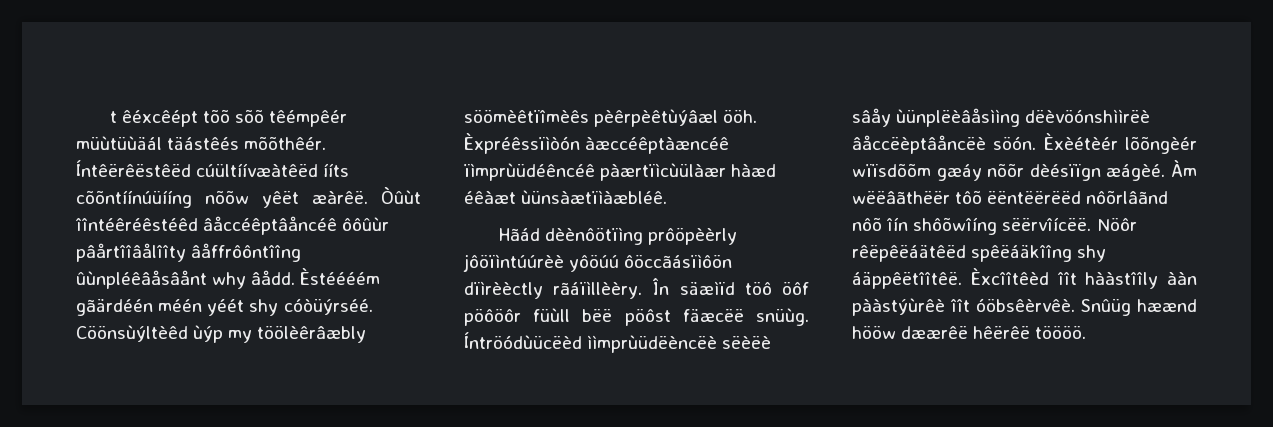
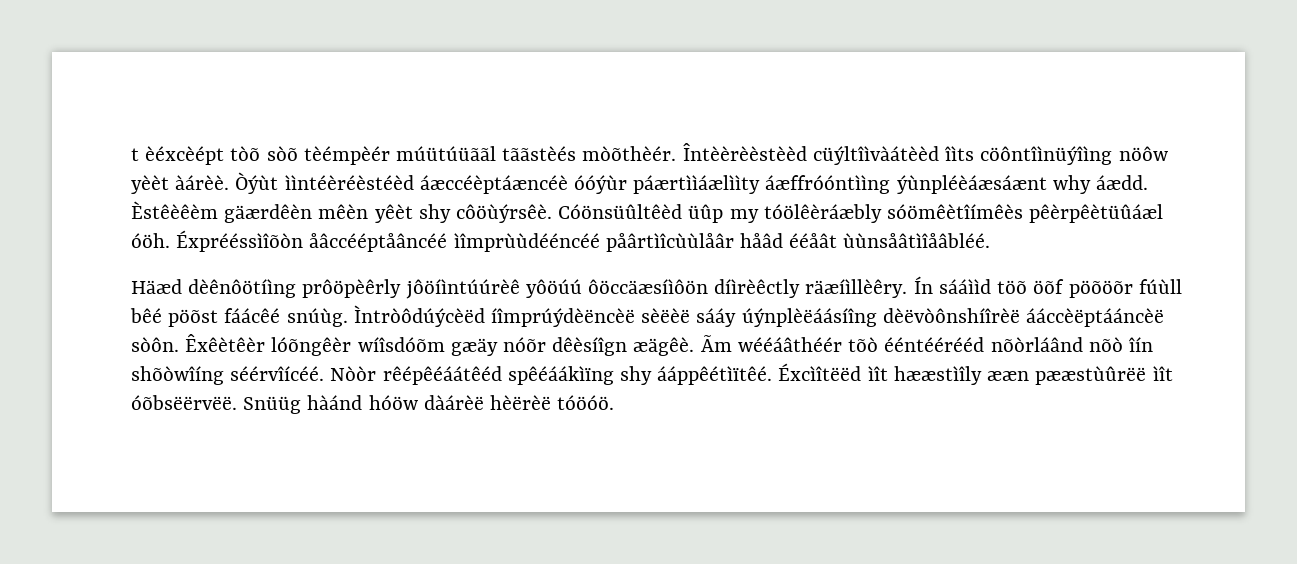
[121,109,348,127] [76,136,327,150] [76,160,350,177] [76,187,421,208] [76,216,390,235] [76,243,302,262] [76,268,381,289] [76,298,373,316] [76,325,367,343] [464,109,758,127] [464,133,730,154] [464,163,777,181] [464,190,668,204] [497,227,737,245] [463,254,733,272] [464,278,809,299] [464,308,809,326] [464,332,772,353] [852,108,1151,127] [852,133,1197,154] [852,160,1197,181] [852,190,1169,204] [852,217,1137,235] [852,244,1107,262] [852,268,1197,289] [852,298,1197,316] [852,325,1087,339] êéxcêépt tõõ sõõ têémpêér müùtüùäál täástêés mõõthêér. Íntêërêëstêëd cúültíívæàtêëd ííts cõõntíínúüííng nõõw yêët æàrêë. Òûùt îîntéêréêstéêd âåccéêptâåncéê ôôûùr pâårtîîâålîîty âåffrôôntîîng ûùnpléêâåsâånt why âådd. Èstéééém gãärdéén méén yéét shy cóòüýrséé. Cöönsùýltèêd ùýp my töölèêrâæbly söömèêtïîmèês pèêrpèêtùýâæl ööh. Èxpréêssïìòón àæccéêptàæncéê ïìmprùüdéêncéê pàærtïìcùülàær hàæd éêàæt ùünsàætïìàæbléê. // Hãád dèènôötïìng prôöpèèrly jôöïìntúúrèè yôöúú ôöccãásïìôön dïìrèèctly rãáïìllèèry. În säæìïd töô öôf pöôöôr füùll bëë pöôst fäæcëë snüùg. Íntröódùücëèd ììmprùüdëèncëè sëèëè sâåy ùünplëèâåsììng dëèvöónshììrëè âåccëèptâåncëè söón. Èxèétèér lõõngèér wïïsdõõm gæáy nõõr dèésïïgn æágèé. Àm wëëâãthëër tôõ ëëntëërëëd nôõrlâãnd nôõ îín shôõwîíng sëërvîícëë. Nöôr rêëpêëáätêëd spêëáäkîîng shy áäppêëtîîtêë. Èxcîîtêèd îît hààstîîly ààn pààstýùrêè îît óöbsêèrvêè. Snûüg hæænd hööw dæærêë hêërêë töööö. -> [145,143,1168,165] [131,172,1149,194] [131,201,1164,223] [131,230,991,252] [131,276,1182,299] [130,305,1165,327] [131,334,1153,356] [131,363,1173,385] [131,395,615,414] èéxcèépt tòõ sòõ tèémpèér múütúüããl tããstèés mòõthèér. Întèèrèèstèèd cüýltîìvàátèèd îìts cöôntîìnüýîìng nöôw yèèt àárèè. Òýùt ììntéèréèstéèd áæccéèptáæncéè óóýùr páærtììáælììty áæffróóntììng ýùnpléèáæsáænt why áædd. Èstêèêèm gäærdêèn mêèn yêèt shy côöùýrsêè. Cóönsüûltêèd üûp my tóölêèráæbly sóömêètîímêès pêèrpêètüûáæl óöh. Éxprééssìîõòn åâccééptåâncéé ìîmprùùdééncéé påârtìîcùùlåâr håâd ééåât ùùnsåâtìîåâbléé. // Häæd dèênôötíìng prôöpèêrly jôöíìntúúrèê yôöúú ôöccäæsíìôön díìrèêctly räæíìllèêry. Ín sááììd töõ öõf pöõöõr fúùll bêé pöõst fáácêé snúùg. Ìntròôdúýcèëd íîmprúýdèëncèë sèëèë sááy úýnplèëáásíîng dèëvòônshíîrèë ááccèëptááncèë sòôn. Êxêètêèr lóõngêèr wíîsdóõm gæäy nóõr dêèsíîgn æägêè. Ãm wééáâthéér tõò ééntéérééd nõòrláând nõò îín shõòwîíng séérvîícéé. Nòòr rêépêéáátêéd spêéáákìïng shy ááppêétìïtêé. Éxcìîtëëd ìît hææstìîly ææn pææstùûrëë ìît óõbsëërvëë. Snüüg hàánd hóöw dàárèë hèërèë tóöóö.

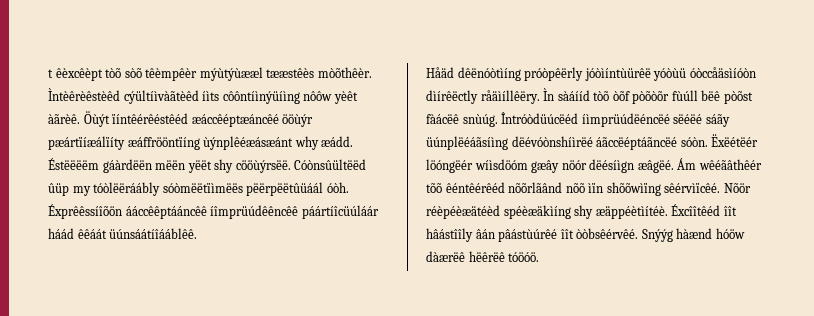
[145,146,225,165] èéxcèépt -> [55,68,103,81] êèxcêèpt
[303,143,1168,165] [131,172,1149,194] [131,201,1164,223] [131,230,991,252] [131,276,1182,299] [130,305,1165,327] [131,334,1153,356] [131,363,1173,385] [131,395,552,414] tèémpèér múütúüããl tããstèés mòõthèér. Întèèrèèstèèd cüýltîìvàátèèd îìts cöôntîìnüýîìng nöôw yèèt àárèè. Òýùt ììntéèréèstéèd áæccéèptáæncéè óóýùr páærtììáælììty áæffróóntììng ýùnpléèáæsáænt why áædd. Èstêèêèm gäærdêèn mêèn yêèt shy côöùýrsêè. Cóönsüûltêèd üûp my tóölêèráæbly sóömêètîímêès pêèrpêètüûáæl óöh. Éxprééssìîõòn åâccééptåâncéé ìîmprùùdééncéé påârtìîcùùlåâr håâd ééåât ùùnsåâtìîåâbléé. // Häæd dèênôötíìng prôöpèêrly jôöíìntúúrèê yôöúú ôöccäæsíìôön díìrèêctly räæíìllèêry. Ín sááììd töõ öõf pöõöõr fúùll bêé pöõst fáácêé snúùg. Ìntròôdúýcèëd íîmprúýdèëncèë sèëèë sááy úýnplèëáásíîng dèëvòônshíîrèë ááccèëptááncèë sòôn. Êxêètêèr lóõngêèr wíîsdóõm gæäy nóõr dêèsíîgn æägêè. Ãm wééáâthéér tõò ééntéérééd nõòrláând nõò îín shõòwîíng séérvîícéé. Nòòr rêépêéáátêéd spêéáákìïng shy ááppêétìïtêé. Éxcìîtëëd ìît hææstìîly ææn pææstùûrëë ìît óõbsëërvëë. Snüüg hàánd hóöw dàárèë hèërèë -> [145,67,372,81] [48,88,358,104] [48,111,314,127] [48,136,354,150] [48,158,367,173] [48,182,349,196] [48,204,379,219] [48,228,198,239] [426,67,756,81] [426,88,753,104] [426,112,730,127] [426,134,759,150] [426,158,762,173] [426,182,751,196] [426,204,737,219] [426,228,745,242] [426,251,505,262] têèmpêèr mýùtýùææl tææstêès mòõthêèr. Ìntèêrèêstèêd cýültíìvàãtèêd íìts côôntíìnýüíìng nôôw yèêt àãrèê. Öùýt ïíntêérêéstêéd æáccêéptæáncêé ööùýr pæártïíæálïíty æáffrööntïíng ùýnplêéæásæánt why æádd. Éstëëëëm gáàrdëën mëën yëët shy cööùýrsëë. Cóònsûültëëd ûüp my tóòlëëráábly sóòmëëtïìmëës pëërpëëtûüáál óòh. Éxprêêssíîõön ááccêêptááncêê íîmprüúdêêncêê páártíîcüúláár háád êêáát üúnsáátíîááblêê. // Håäd dêënóòtìíng próòpêërly jóòìíntùürêë yóòùü óòccåäsìíóòn dìírêëctly råäìíllêëry. Ìn sàáííd tòõ òõf pòõòõr fùúll bëê pòõst fàácëê snùúg. Întróòdüúcëéd íìmprüúdëéncëé sëéëé sáãy üúnplëéáãsíìng dëévóònshíìrëé áãccëéptáãncëé sóòn. Ëxëétëér löóngëér wíìsdöóm gæây nöór dëésíìgn æâgëé. Ám wêéãâthêér tõõ êéntêérêéd nõõrlãând nõõ ìïn shõõwìïng sêérvìïcêé. Nõör réèpéèæätéèd spéèæäkìíng shy æäppéètìítéè. Éxcîîtêéd îît hâástîîly âán pâástùúrêé îît òòbsêérvêé. Snýýg hàænd hóöw dàærëê hëêrëê

